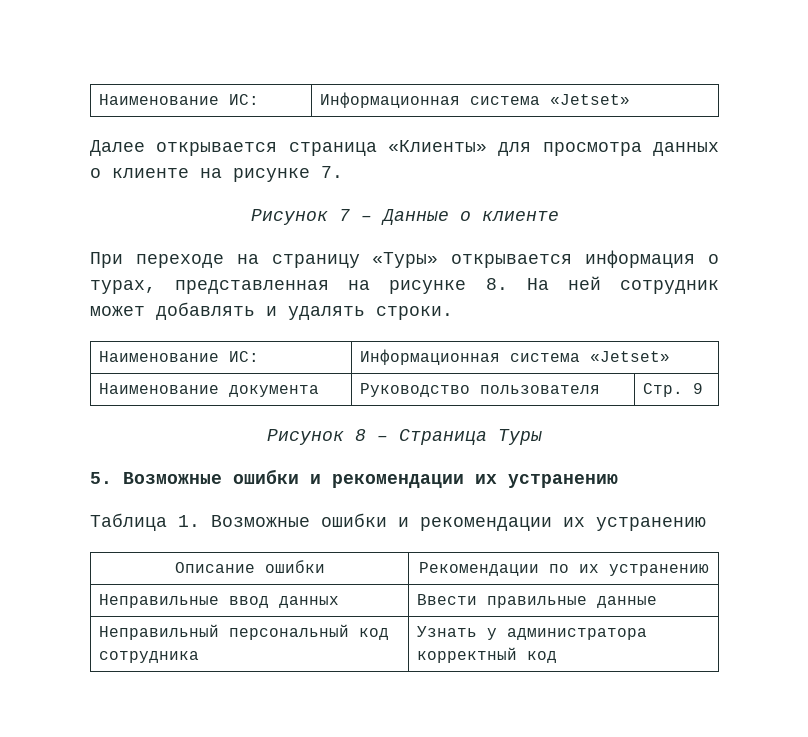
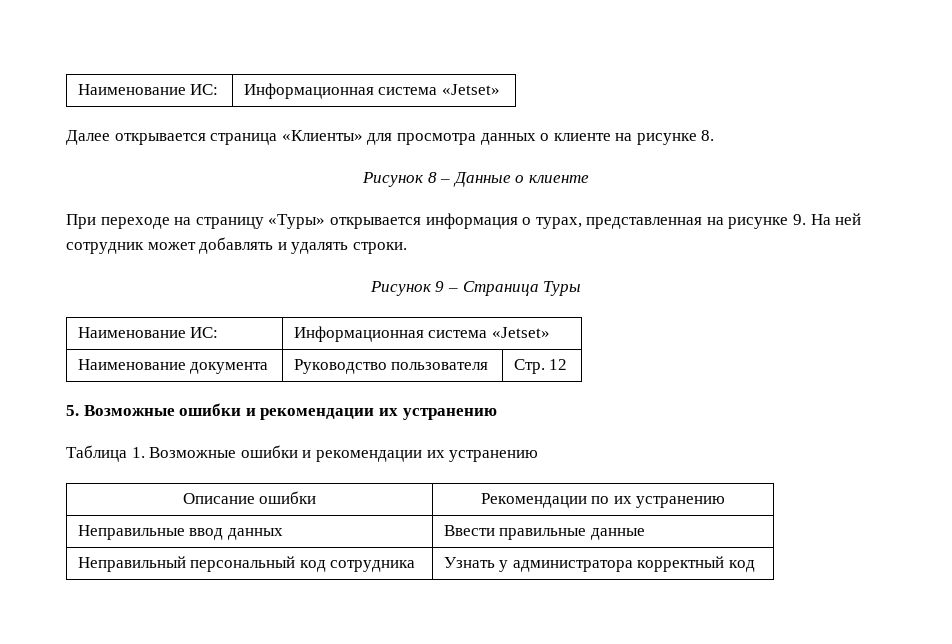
[321,166,343,178] [250,209,350,225] 7. // Рисунок 7 -> [701,130,715,141] [362,172,437,187] 8. // Рисунок 8
[485,278,508,290] 8. -> [793,214,807,225] 9.
(453, 313) none -> [369,281,582,296] // Рисунок 9 – Страница Туры
[693,383,704,394] [267,429,542,445] 9 // Рисунок 8 – Страница Туры -> [549,359,568,370] 12

